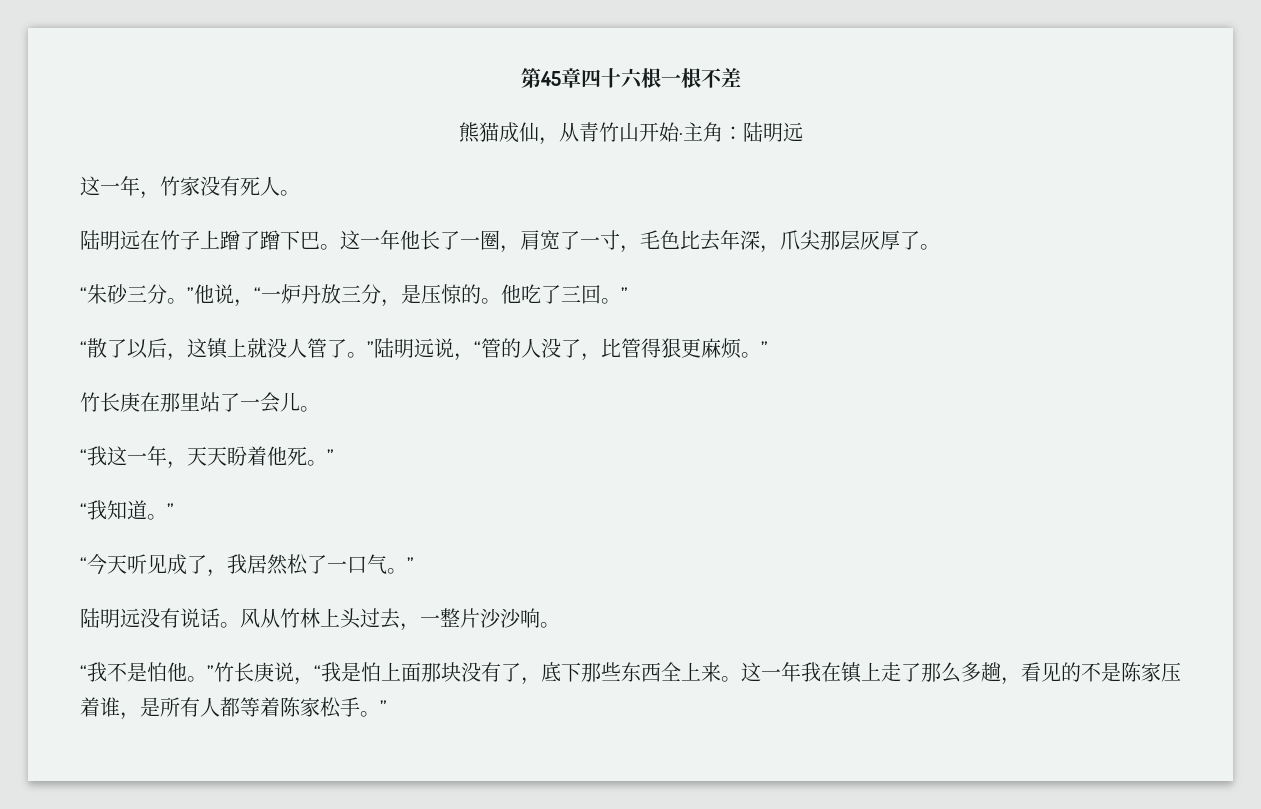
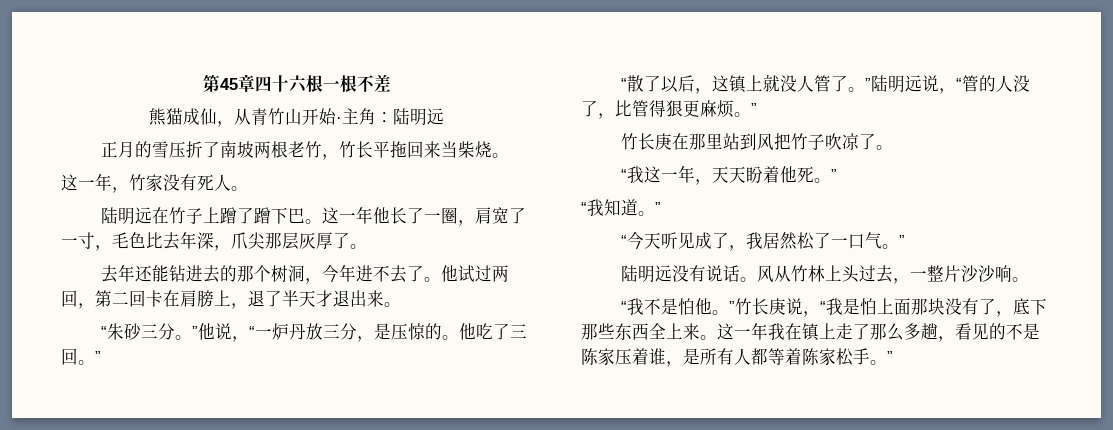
(803, 132) none -> [100,141,509,160] // 正月的雪压折了南坡两根老竹，竹长平拖回来当柴烧。
(940, 247) none -> [100,264,509,284] [61,290,401,309] // 去年还能钻进去的那个树洞，今年进不去了。他试过两回，第二回卡在肩膀上，退了半天才退出来。
[220,392,300,413] 了一会儿 -> [739,133,876,151] 到风把竹子吹凉了

